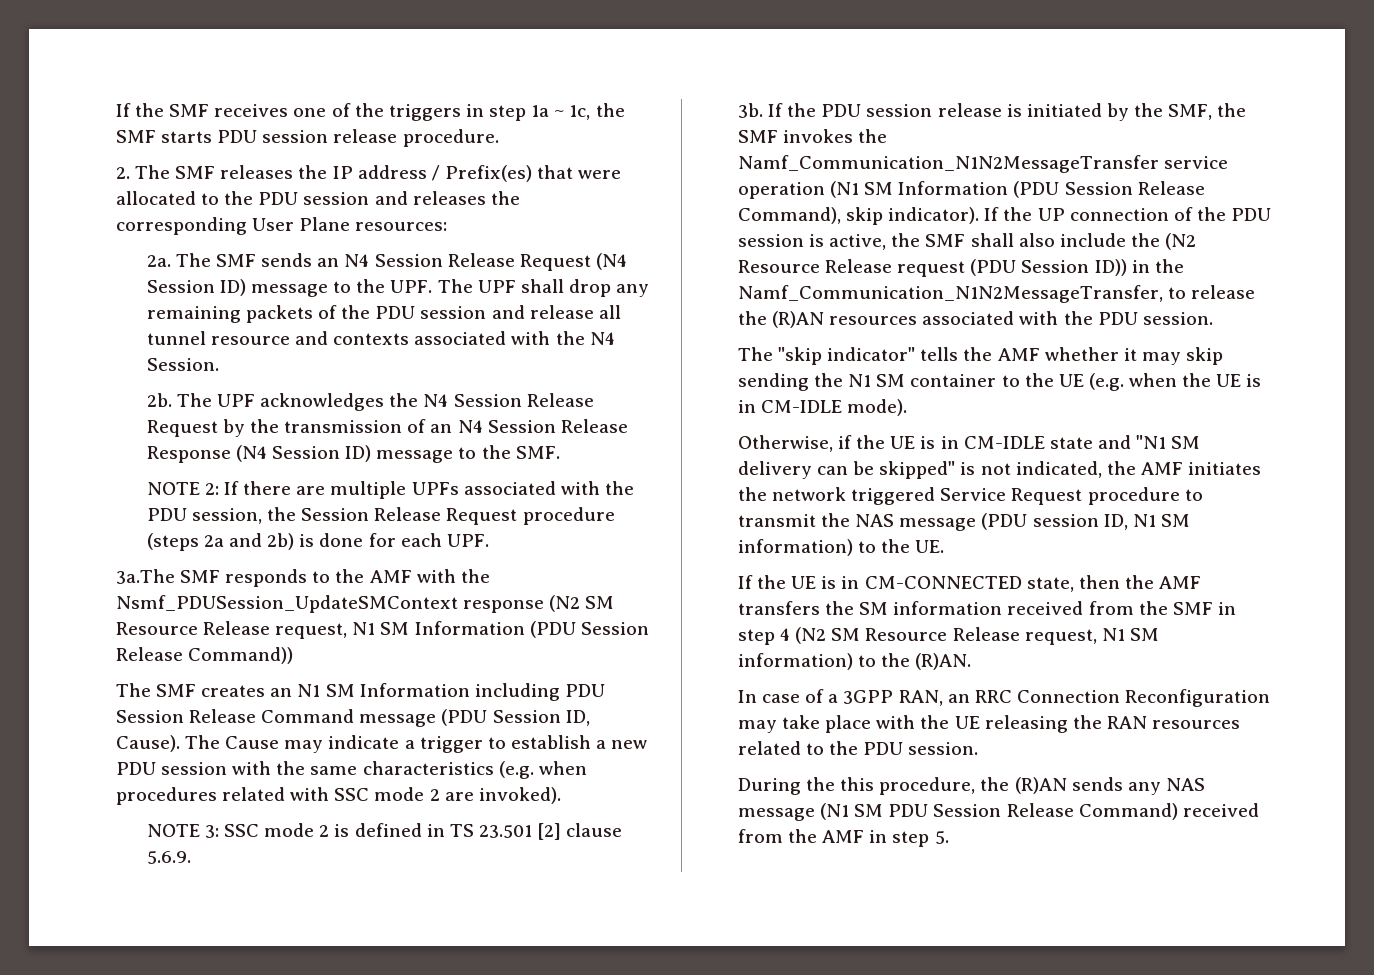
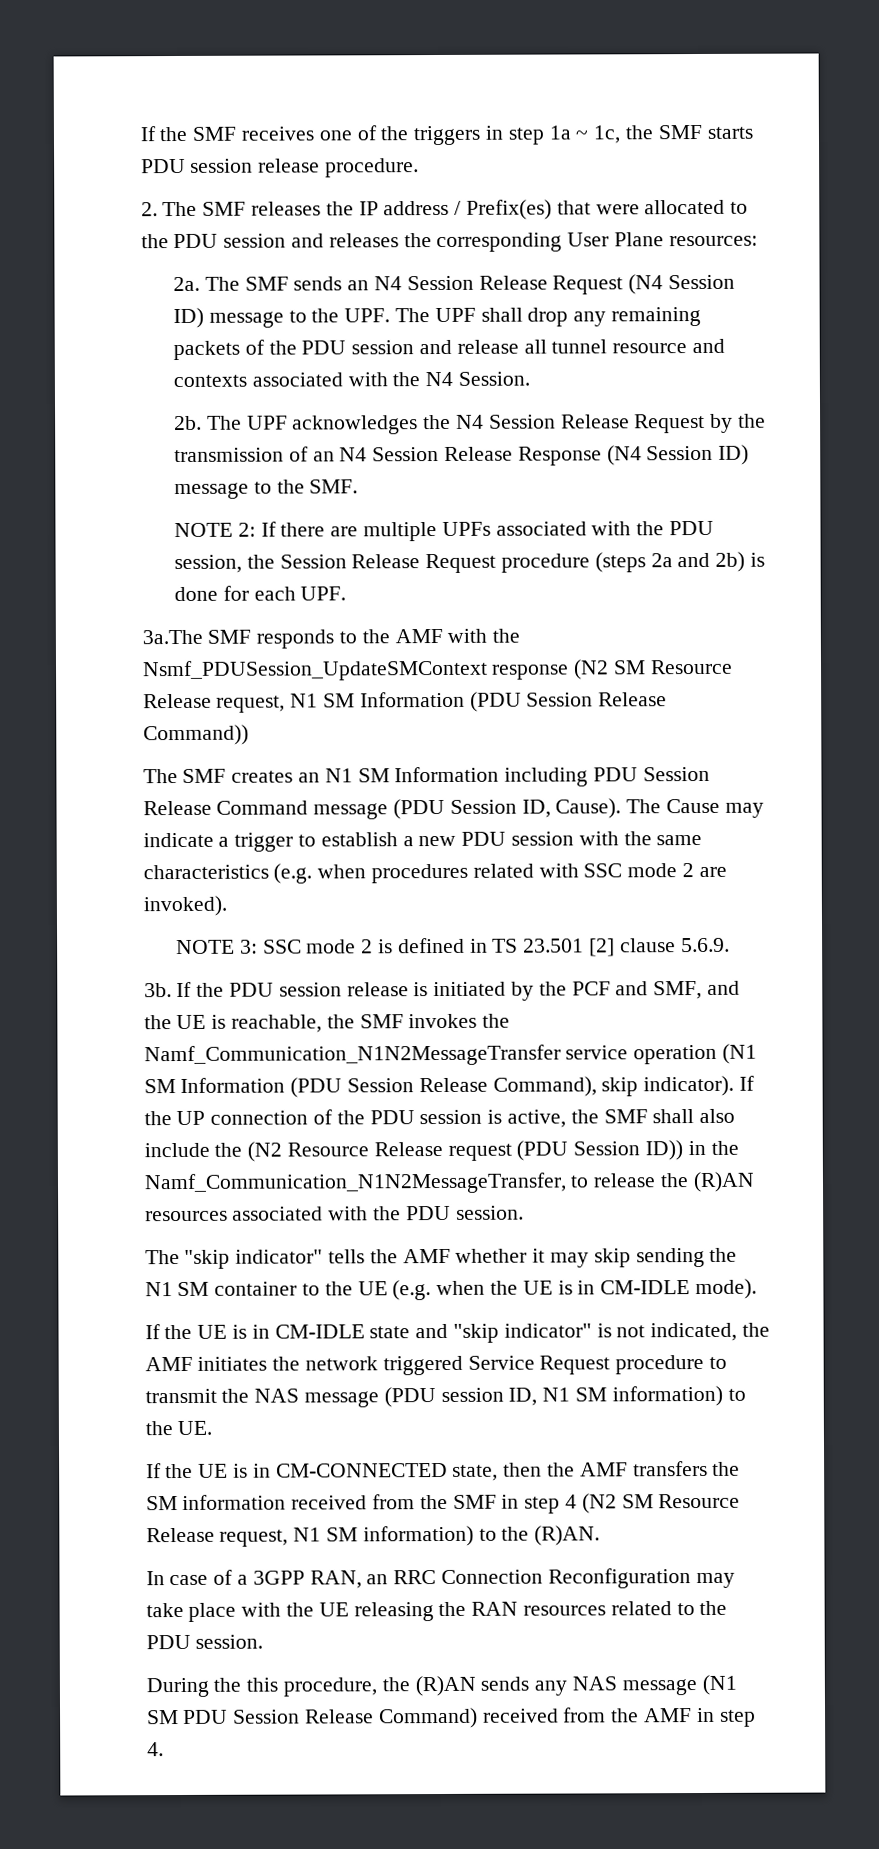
[1168,104,1213,120] SMF, -> [571,980,740,1000] [143,1014,322,1033] PCF and SMF, and the UE is reachable,
[737,435,853,452] Otherwise, if -> [144,1324,161,1340] If
[1136,435,1201,449] [737,461,956,479] "N1 SM delivery can be skipped" -> [452,1323,592,1343] "skip indicator"
[934,831,949,844] 5. -> [146,1742,164,1757] 4.

